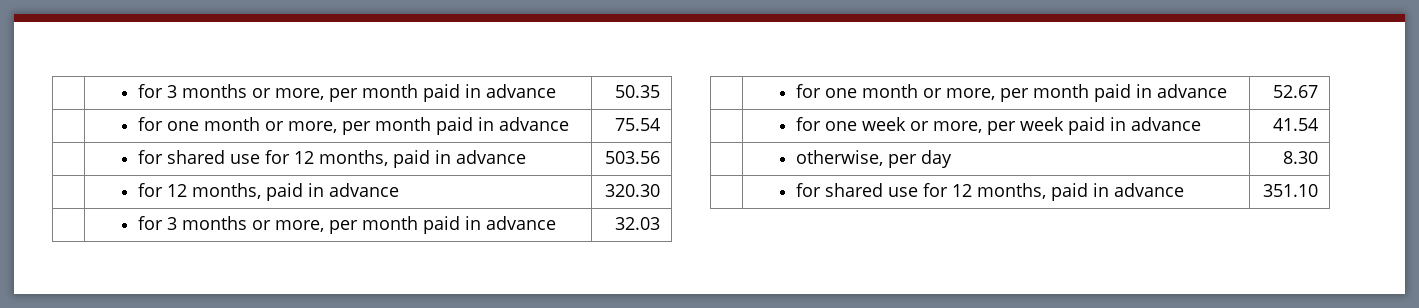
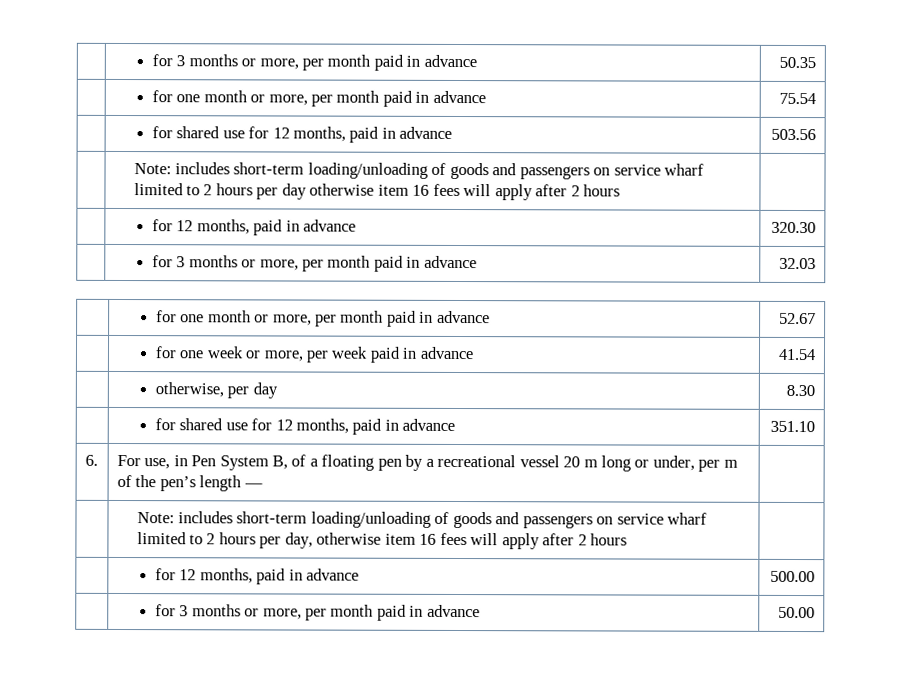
(661, 157) none -> [133,162,705,180] [133,183,620,201] // | Note: includes short-term loading/unloading of goods and passengers on service wharf limited to 2 hours per day otherwise item 16 fees will apply after 2 hours |
(1319, 190) none -> [84,454,98,466] [116,454,738,472] [116,474,263,492] [136,511,708,529] [136,532,627,550] [154,568,360,585] [770,570,816,583] [154,604,480,621] [778,606,816,619] // 6. | For use, in Pen System B, of a floating pen by a recreational vessel 20 m long or under, per m of the pen’s length — | // | Note: includes short-term loading/unloading of goods and passengers on service wharf limited to 2 hours per day, otherwise item 16 fees will apply after 2 hours | // | for 12 months, paid in advance | 500.00 // | for 3 months or more, per month paid in advance | 50.00

